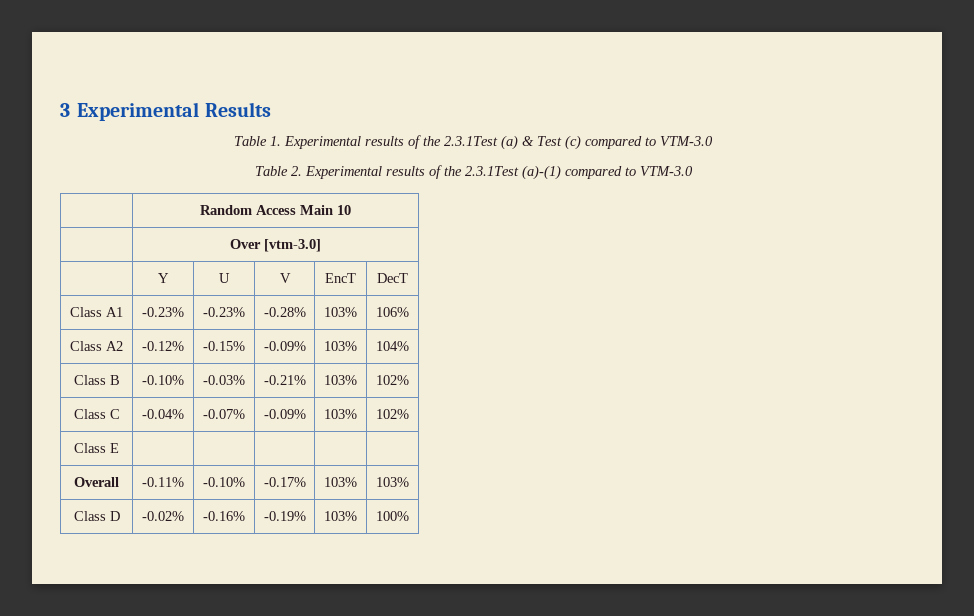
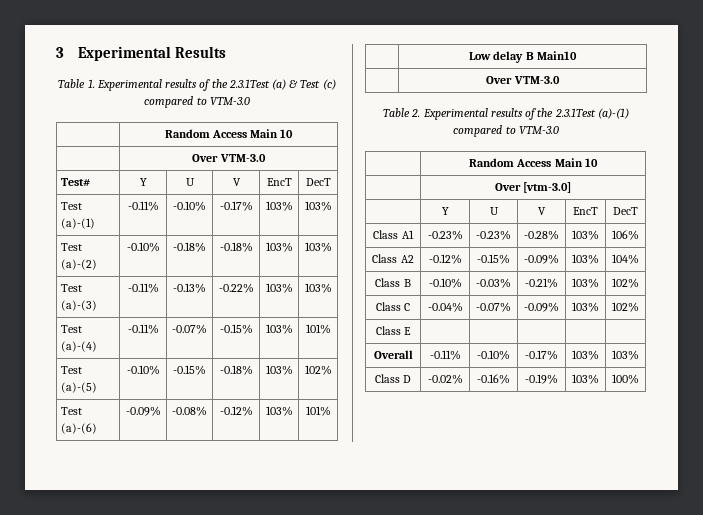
(713, 141) none -> [164,129,294,138] [192,154,266,162] [61,178,92,186] [139,178,147,186] [185,178,195,186] [232,178,241,186] [266,178,292,186] [305,178,331,186] [61,202,83,210] [61,218,96,229] [127,201,159,211] [173,201,206,211] [219,201,253,211] [265,201,293,211] [304,201,332,211] [61,243,83,251] [61,259,98,270] [126,242,160,252] [173,242,206,252] [219,242,253,252] [265,242,293,252] [304,242,332,252] [61,284,83,292] [61,300,98,311] [127,283,159,293] [173,283,206,293] [218,283,254,293] [265,283,293,293] [304,283,332,293] [61,325,83,333] [61,341,98,352] [127,324,159,334] [172,324,207,334] [219,324,253,334] [265,324,293,334] [305,324,331,334] [61,366,83,374] [61,382,98,393] [126,365,160,375] [173,365,206,375] [219,365,253,375] [265,365,293,375] [304,365,332,375] [61,407,83,415] [61,423,98,434] [125,406,161,416] [172,406,207,416] [219,406,253,416] [265,406,293,416] [305,406,331,416] [469,51,577,63] [486,76,560,84] // | Random Access Main 10 // | Over VTM-3.0 // Test# | Y | U | V | EncT | DecT // Test (a)-(1) | -0.11% | -0.10% | -0.17% | 103% | 103% // Test (a)-(2) | -0.10% | -0.18% | -0.18% | 103% | 103% // Test (a)-(3) | -0.11% | -0.13% | -0.22% | 103% | 103% // Test (a)-(4) | -0.11% | -0.07% | -0.15% | 103% | 101% // Test (a)-(5) | -0.10% | -0.15% | -0.18% | 103% | 102% // Test (a)-(6) | -0.09% | -0.08% | -0.12% | 103% | 101% // | Low delay B Main10 // | Over VTM-3.0

